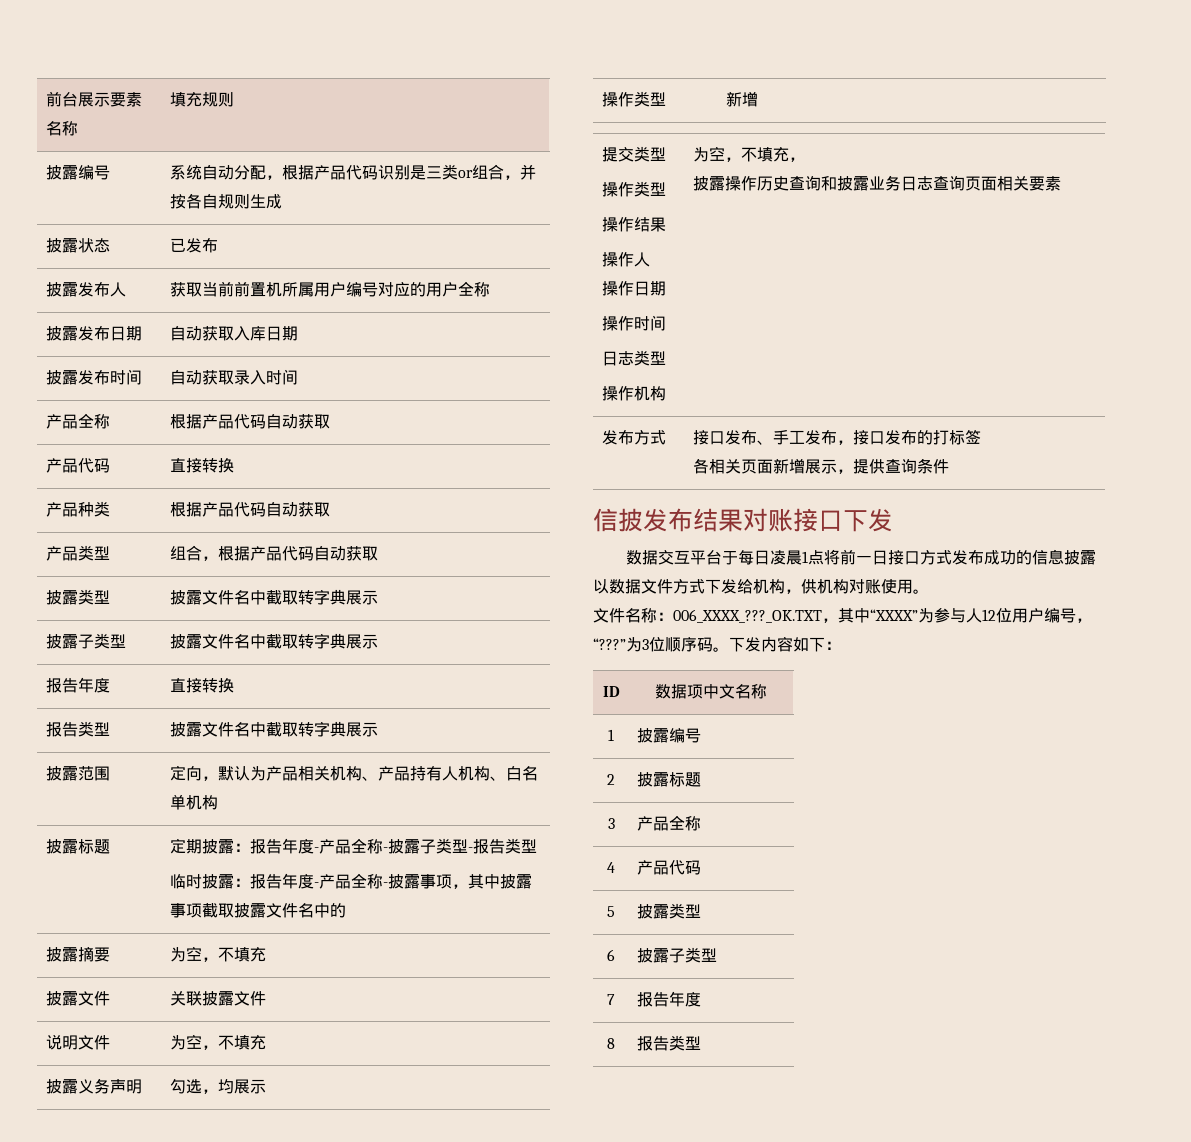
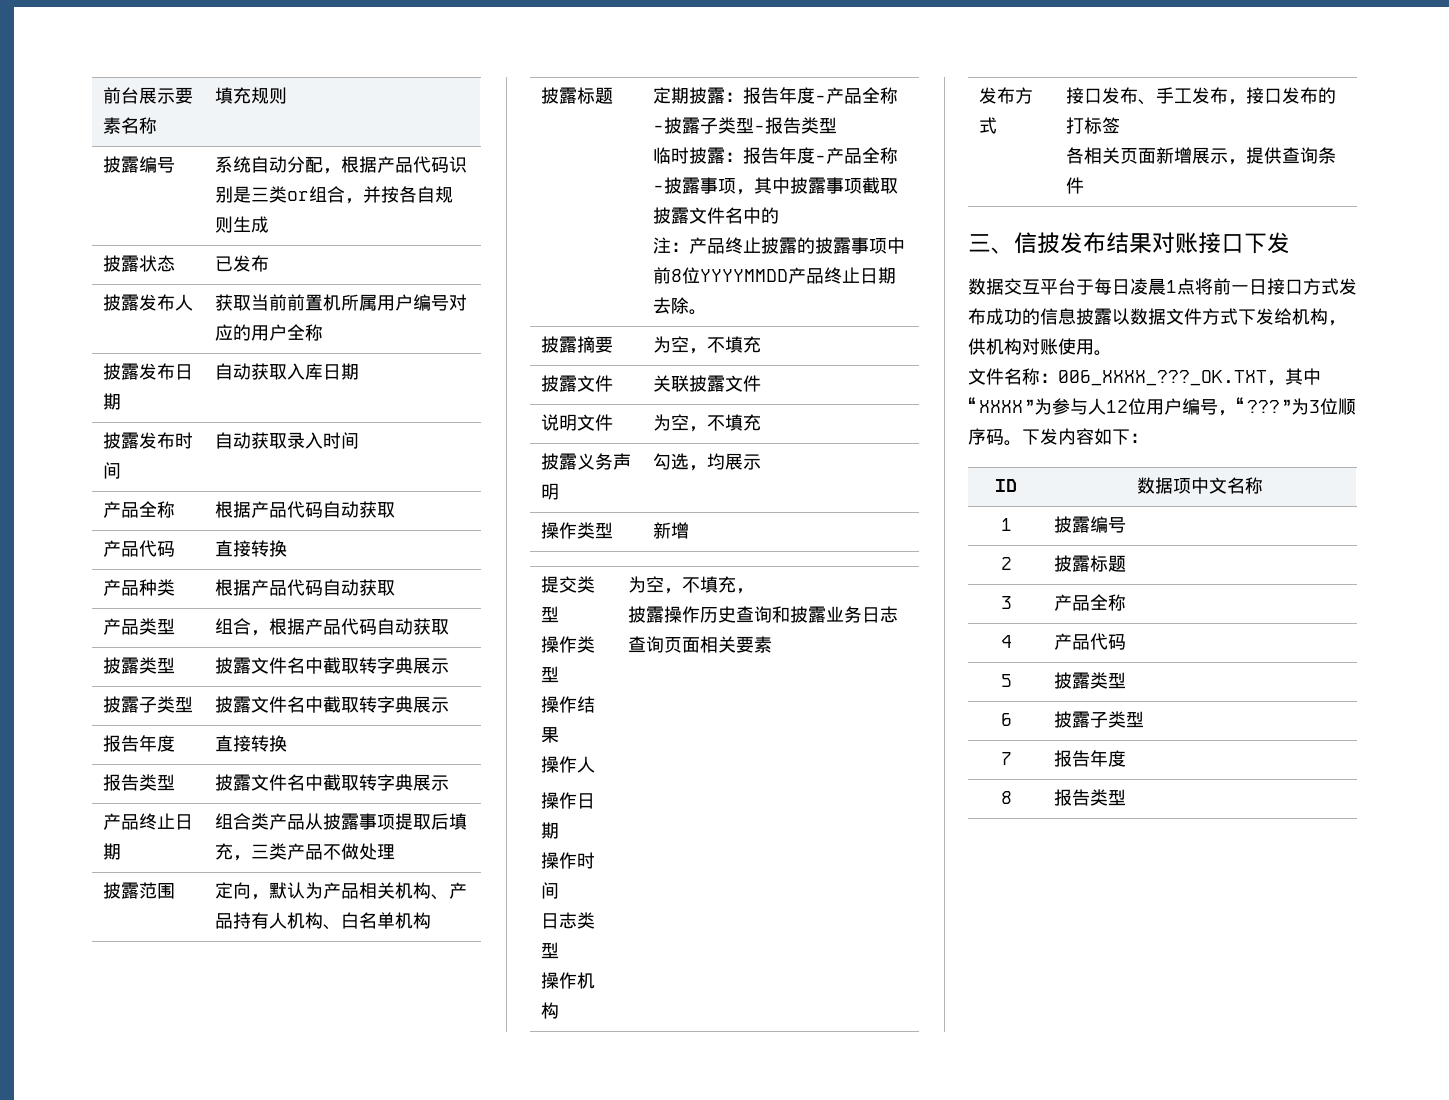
(378, 729) none -> [103,813,194,830] [103,843,122,860] [215,813,468,830] [215,843,396,861] // 产品终止日期 | 组合类产品从披露事项提取后填充，三类产品不做处理
(346, 910) none -> [653,237,906,254] [653,267,897,284] [653,297,708,315] // 注：产品终止披露的披露事项中前8位YYYYMMDD产品终止日期去除。
(949, 466) none -> [968,234,1014,254] 三、

